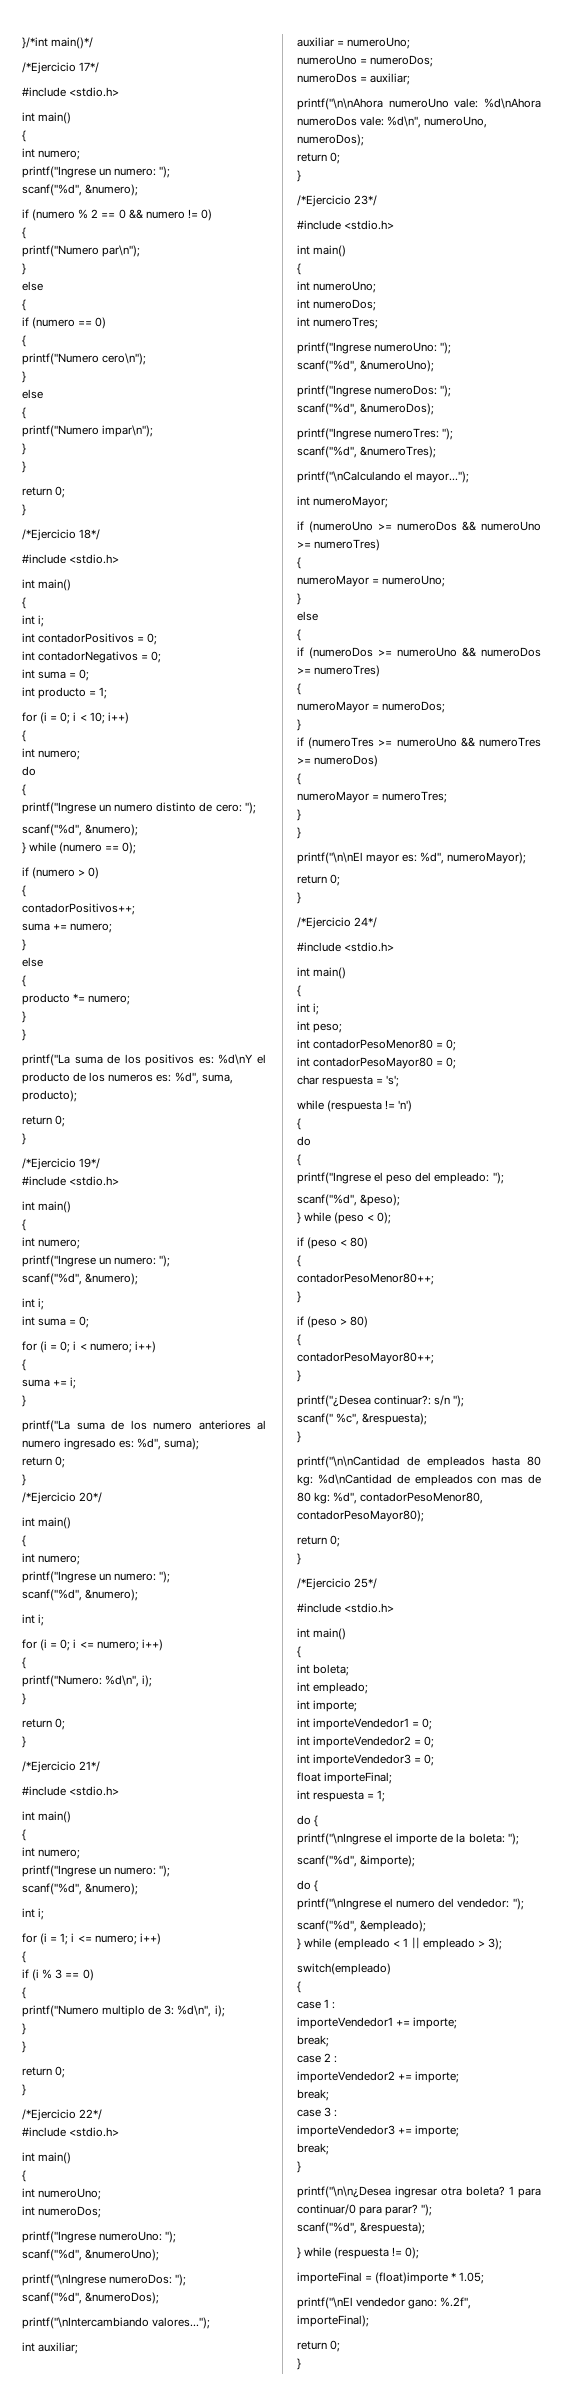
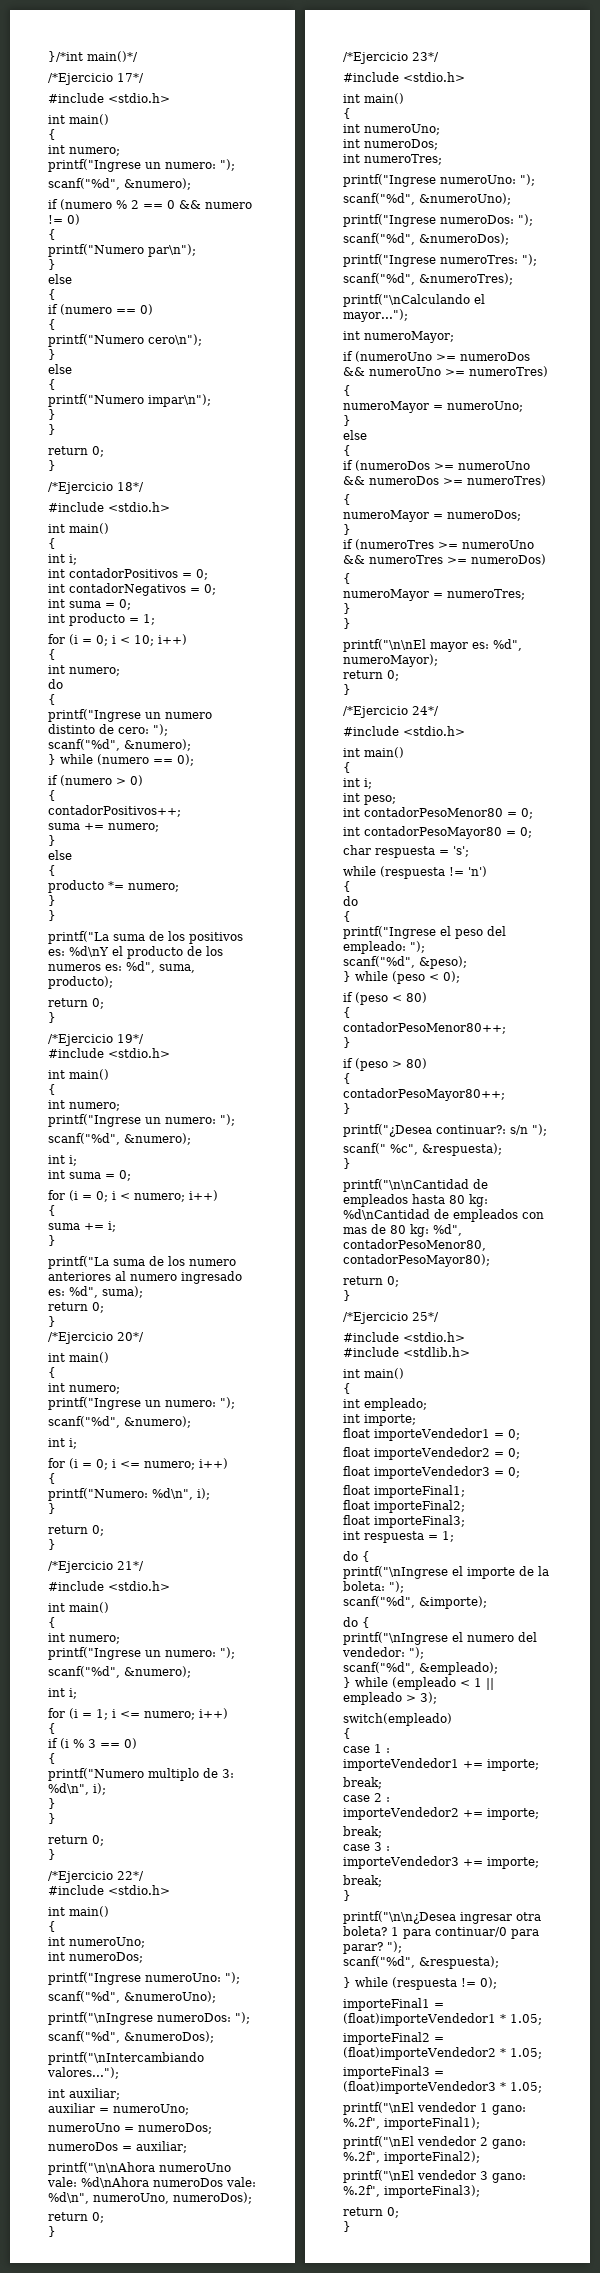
[297,1628,347,1640] [297,1646,301,1658] [297,1664,350,1676] // int main() // { // int boleta; -> [343,1347,470,1357] [343,1368,404,1379] [343,1383,351,1394] // #include <stdlib.h> // int main() // {
[297,1718,310,1728] int -> [343,1428,370,1438] float
[297,1736,310,1746] int -> [343,1447,370,1457] float
[297,1754,310,1764] int -> [343,1466,370,1476] float
[324,1772,393,1784] importeFinal; -> [374,1485,465,1498] [343,1500,465,1513] [343,1515,465,1528] importeFinal1; // float importeFinal2; // float importeFinal3;
[297,2272,449,2284] importeFinal = (float)importe -> [343,1998,444,2011] [343,2013,542,2026] [343,2032,444,2045] [343,2047,542,2060] [343,2066,444,2079] [343,2081,496,2094] importeFinal1 = (float)importeVendedor1 * 1.05; // importeFinal2 = (float)importeVendedor2 * 1.05; // importeFinal3 = (float)importeVendedor3
[408,2297,472,2309] [297,2315,369,2327] gano: %.2f", importeFinal); -> [480,2103,526,2115] [343,2117,480,2130] [343,2136,526,2149] [343,2151,480,2164] [343,2170,526,2183] [343,2185,480,2198] 1 gano: %.2f", importeFinal1); // printf("\nEl vendedor 2 gano: %.2f", importeFinal2); // printf("\nEl vendedor 3 gano: %.2f", importeFinal3);

